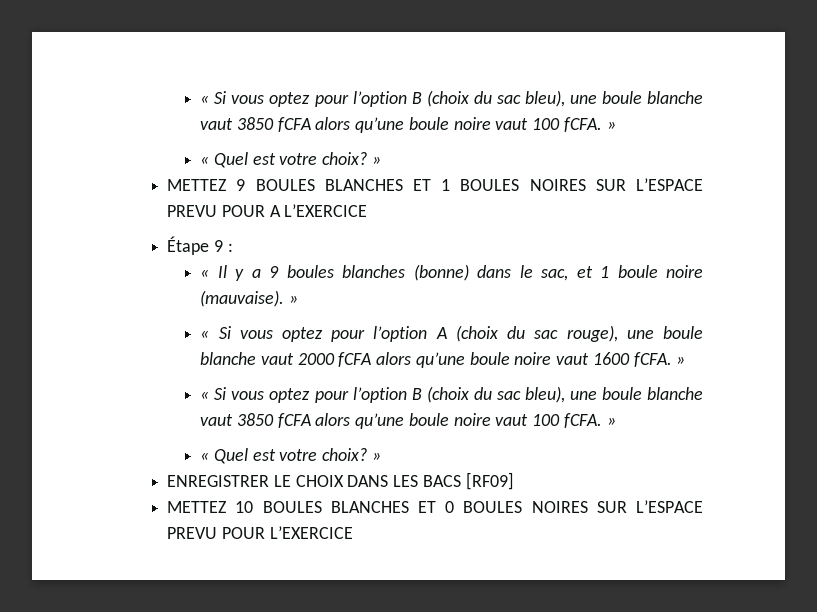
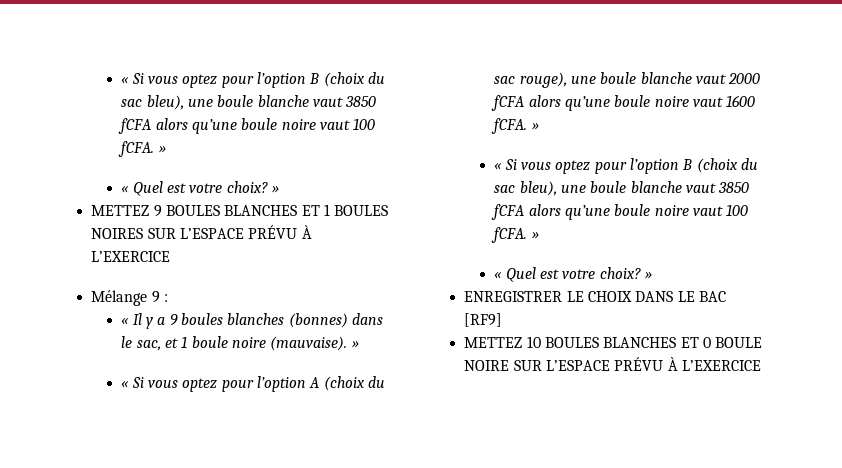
[167,205,281,217] PREVU POUR A -> [248,225,312,239] PRÉVU À
[167,236,210,255] Étape -> [91,290,148,306] Mélange
[413,264,469,281] (bonne) -> [288,313,348,328] (bonnes)
[393,472,514,490] LES BACS [RF09] -> [677,291,727,302] [464,313,503,327] LE BAC [RF9]
[463,500,703,513] [167,527,265,539] BOULES NOIRES SUR L’ESPACE PREVU POUR -> [715,337,763,348] [464,357,678,371] BOULE NOIRE SUR L’ESPACE PRÉVU À

